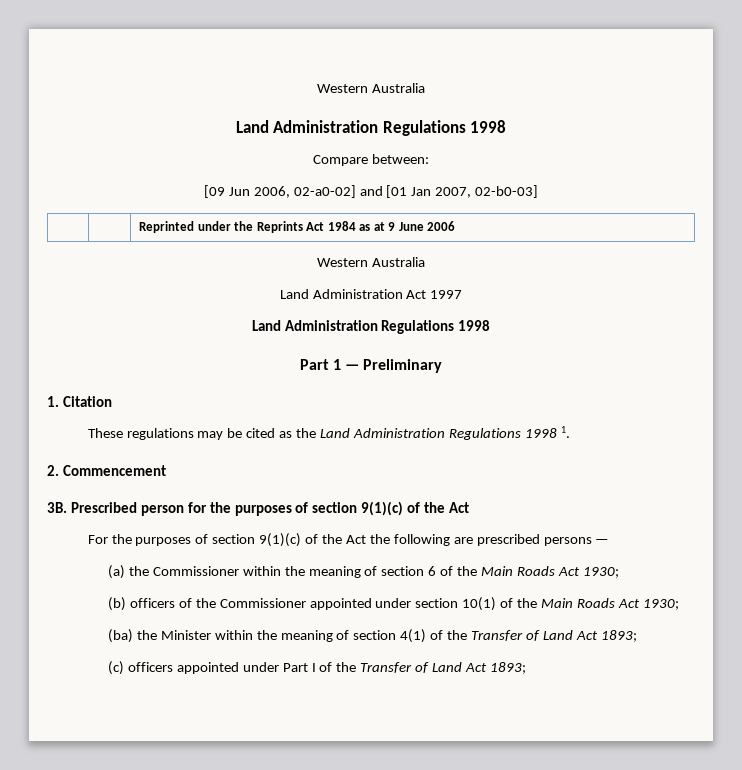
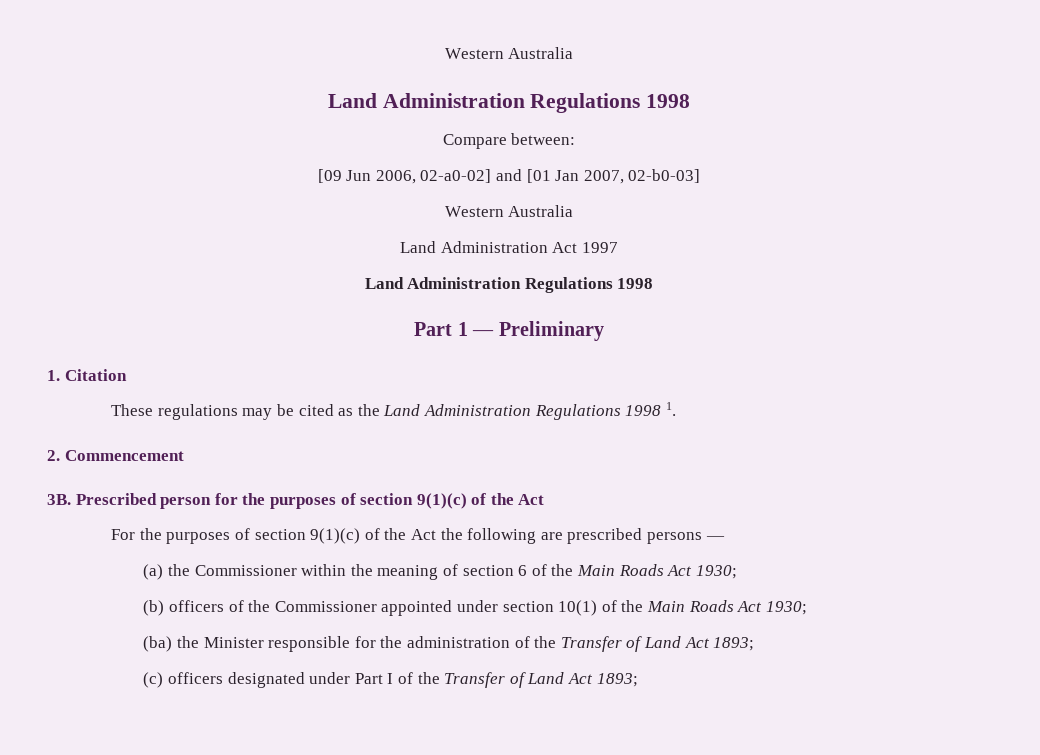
[139,221,456,233] // | | Reprinted under the Reprints Act 1984 as at 9 June 2006 -> (701, 176) none
[214,629,427,643] within the meaning of section 4(1) -> [268,636,510,652] responsible for the administration
[176,662,239,674] appointed -> [227,672,305,688] designated

